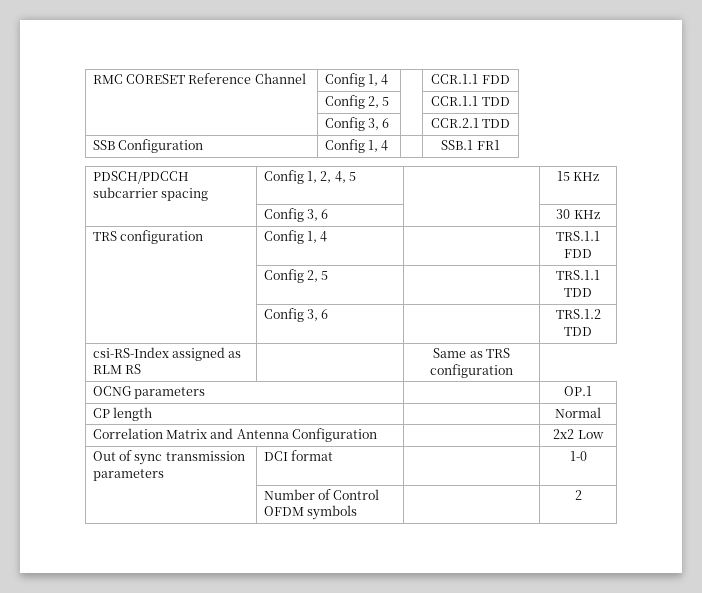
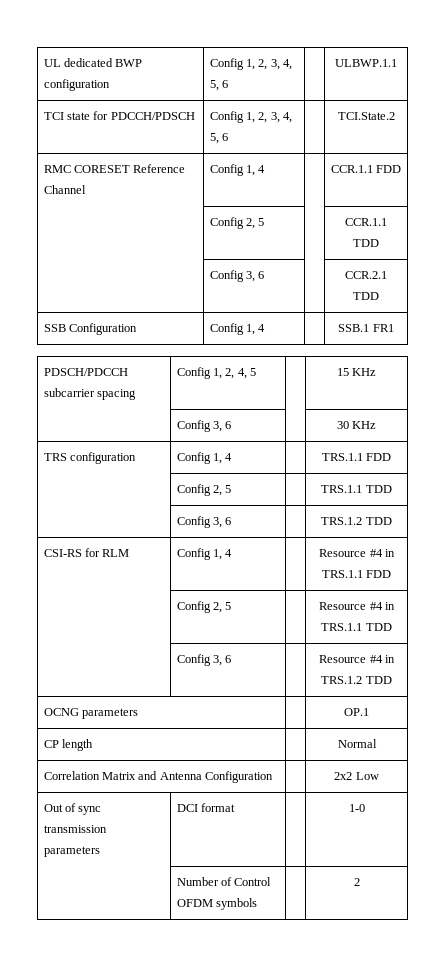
(92, 79) none -> [43,58,143,67] [43,79,110,91] [209,58,293,70] [209,80,228,91] [335,59,397,67] [43,111,195,120] [209,111,293,123] [209,133,228,144] [337,112,395,120] UL dedicated BWP configuration | Config 1, 2, 3, 4, 5, 6 | | ULBWP.1.1 // TCI state for PDCCH/PDSCH | Config 1, 2, 3, 4, 5, 6 | | TCI.State.2 //
[92,347,242,361] [92,364,142,374] [433,348,510,358] [430,364,513,378] csi-RS-Index assigned as RLM RS | | Same as TRS configuration -> [43,548,130,557] [176,548,233,560] [319,549,395,557] [321,570,392,578] [176,601,232,613] [319,602,395,610] [321,623,392,631] [176,654,232,666] [319,655,395,663] [321,676,392,684] CSI-RS for RLM | Config 1, 4 | | Resource #4 in TRS.1.1 FDD // | Config 2, 5 | | Resource #4 in TRS.1.1 TDD // | Config 3, 6 | | Resource #4 in TRS.1.2 TDD

